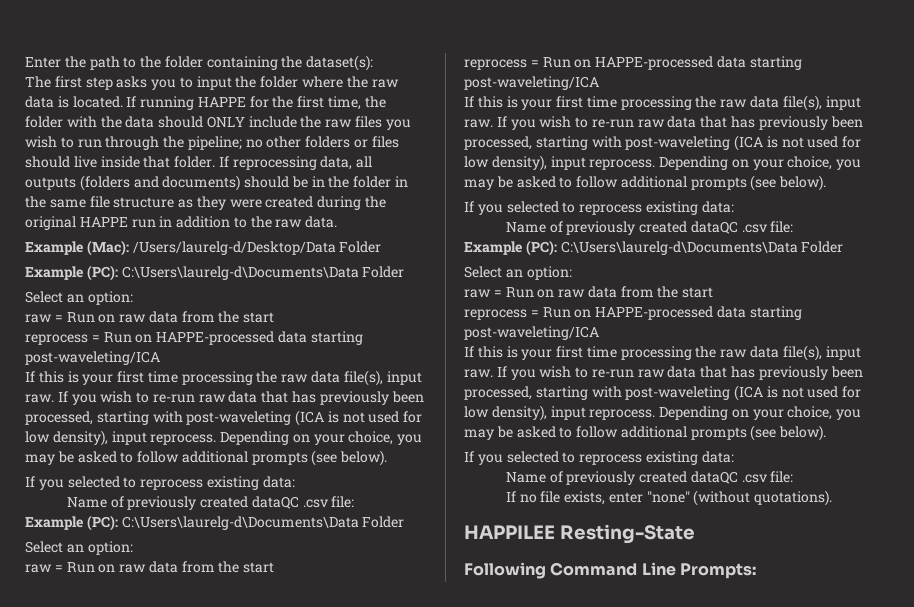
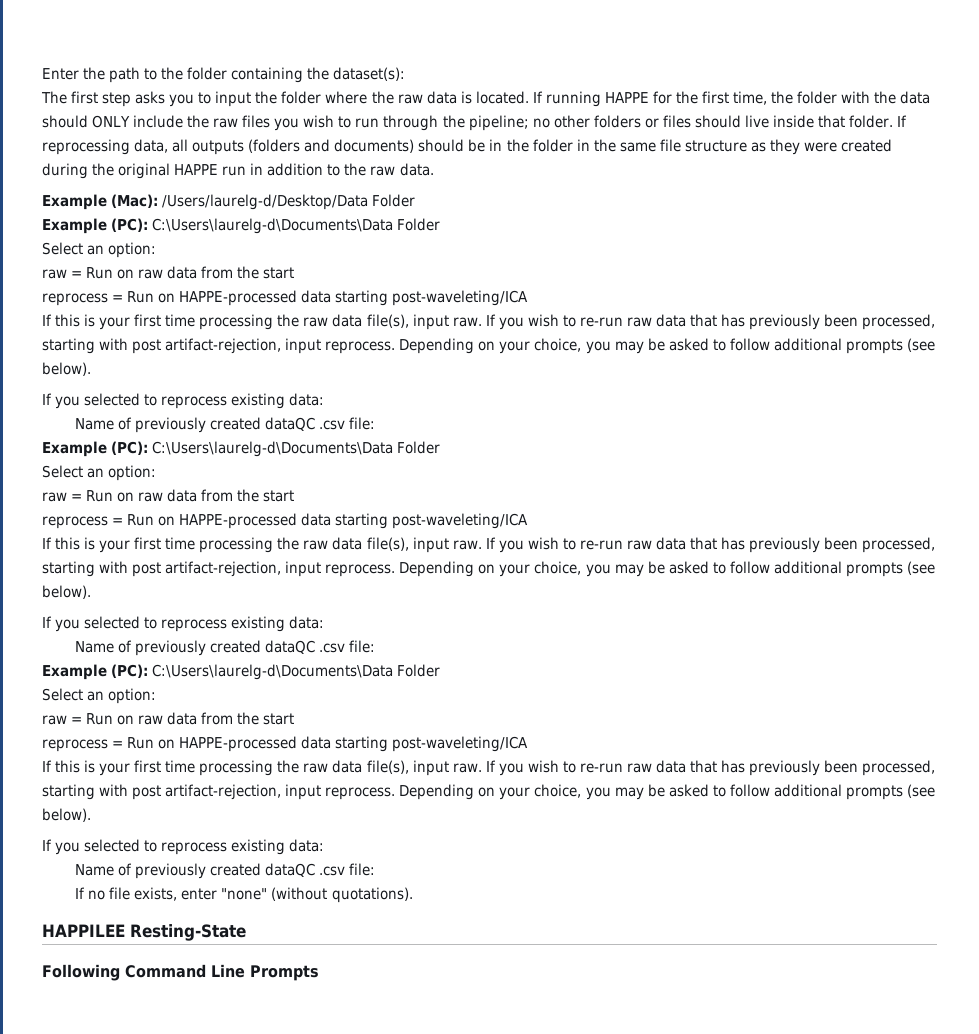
[186,410,423,426] [25,430,108,446] post-waveleting (ICA is not used for low density), -> [132,338,282,354] post artifact-rejection,
[625,135,862,151] [464,155,547,171] post-waveleting (ICA is not used for low density), -> [132,561,282,577] post artifact-rejection,
[625,385,862,401] [464,405,547,421] post-waveleting (ICA is not used for low density), -> [132,784,282,800] post artifact-rejection,
[679,563,756,579] Prompts: -> [250,965,319,981] Prompts

